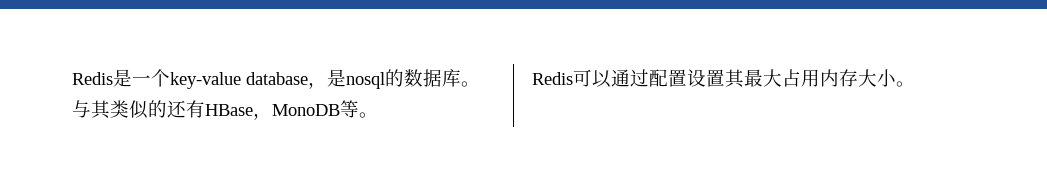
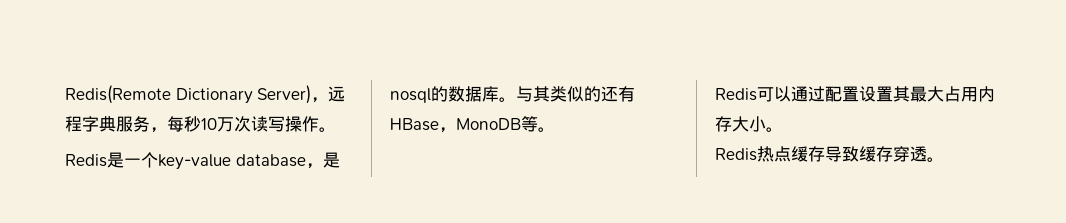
(72, 78) none -> [65,85,346,104] [65,116,336,133] Redis(Remote Dictionary Server)，远程字典服务，每秒10万次读写操作。 //
(915, 84) none -> [715,146,944,162] // Redis热点缓存导致缓存穿透。

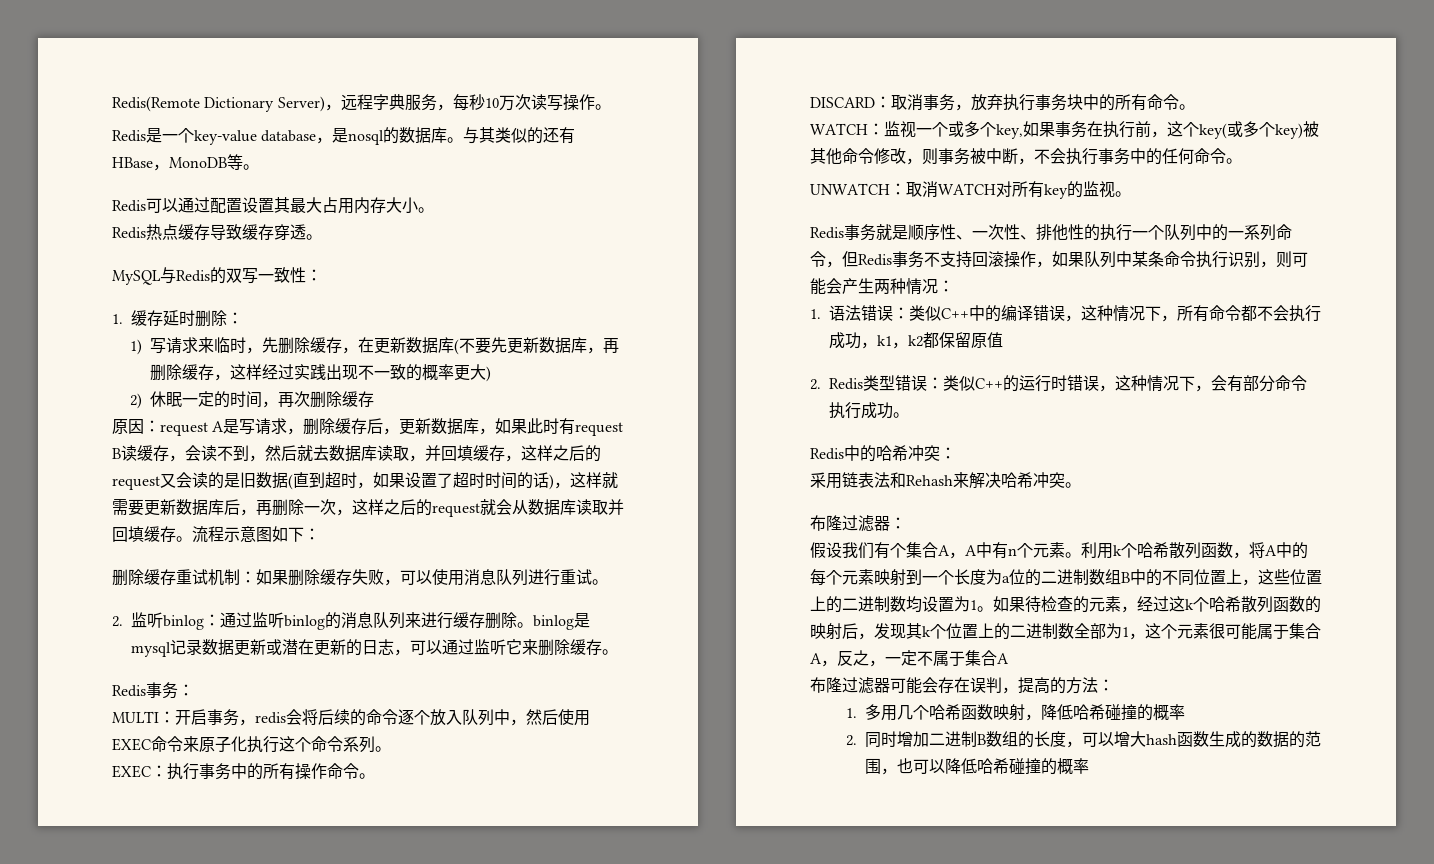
(944, 159) none -> [112,267,322,285] [112,310,243,327] [129,337,619,355] [149,364,491,382] [129,391,374,409] [112,418,624,436] [112,445,601,462] [112,472,618,490] [112,499,624,517] [112,526,320,543] [112,569,608,586] [112,612,590,630] [131,639,618,657] [112,682,194,699] [112,709,590,726] [112,736,391,753] [112,763,375,780] [810,94,1195,111] [810,121,1319,139] [810,148,1242,165] [810,181,1131,199] [810,224,1292,241] [810,251,1308,268] [810,278,954,295] [810,305,1321,322] [829,332,1003,349] [810,375,1307,392] [829,402,909,419] [810,445,956,462] [810,472,1081,489] [810,515,906,532] [810,542,1308,559] [810,569,1322,586] [810,596,1321,613] [810,623,1321,640] [810,650,1009,667] [810,677,1114,694] [845,704,1185,721] [845,731,1321,748] [864,758,1089,775] // MySQL与Redis的双写一致性： // 1.缓存延时删除： // 1)写请求来临时，先删除缓存，在更新数据库(不要先更新数据库，再删除缓存，这样经过实践出现不一致的概率更大) // 2)休眠一定的时间，再次删除缓存 // 原因：request A是写请求，删除缓存后，更新数据库，如果此时有request B读缓存，会读不到，然后就去数据库读取，并回填缓存，这样之后的request又会读的是旧数据(直到超时，如果设置了超时时间的话)，这样就需要更新数据库后，再删除一次，这样之后的request就会从数据库读取并回填缓存。流程示意图如下： // 删除缓存重试机制：如果删除缓存失败，可以使用消息队列进行重试。 // 2.监听binlog：通过监听binlog的消息队列来进行缓存删除。binlog是mysql记录数据更新或潜在更新的日志，可以通过监听它来删除缓存。 // Redis事务： // MULTI：开启事务，redis会将后续的命令逐个放入队列中，然后使用EXEC命令来原子化执行这个命令系列。 // EXEC：执行事务中的所有操作命令。 // DISCARD：取消事务，放弃执行事务块中的所有命令。 // WATCH：监视一个或多个key,如果事务在执行前，这个key(或多个key)被其他命令修改，则事务被中断，不会执行事务中的任何命令。 // UNWATCH：取消WATCH对所有key的监视。 // Redis事务就是顺序性、一次性、排他性的执行一个队列中的一系列命令，但Redis事务不支持回滚操作，如果队列中某条命令执行识别，则可能会产生两种情况： // 1.语法错误：类似C++中的编译错误，这种情况下，所有命令都不会执行成功，k1，k2都保留原值 // 2. Redis类型错误：类似C++的运行时错误，这种情况下，会有部分命令执行成功。 // Redis中的哈希冲突： // 采用链表法和Rehash来解决哈希冲突。 // 布隆过滤器： // 假设我们有个集合A，A中有n个元素。利用k个哈希散列函数，将A中的每个元素映射到一个长度为a位的二进制数组B中的不同位置上，这些位置上的二进制数均设置为1。如果待检查的元素，经过这k个哈希散列函数的映射后，发现其k个位置上的二进制数全部为1，这个元素很可能属于集合A，反之，一定不属于集合A // 布隆过滤器可能会存在误判，提高的方法： // 1.多用几个哈希函数映射，降低哈希碰撞的概率 // 2.同时增加二进制B数组的长度，可以增大hash函数生成的数据的范围，也可以降低哈希碰撞的概率

